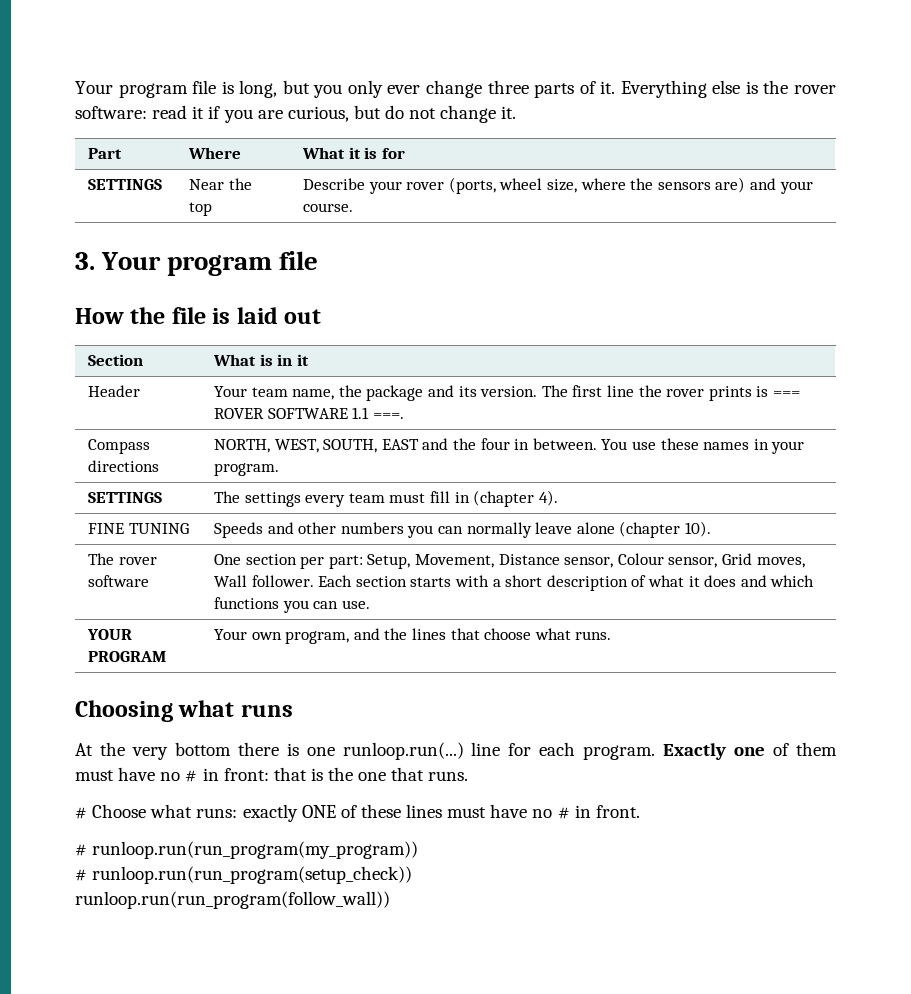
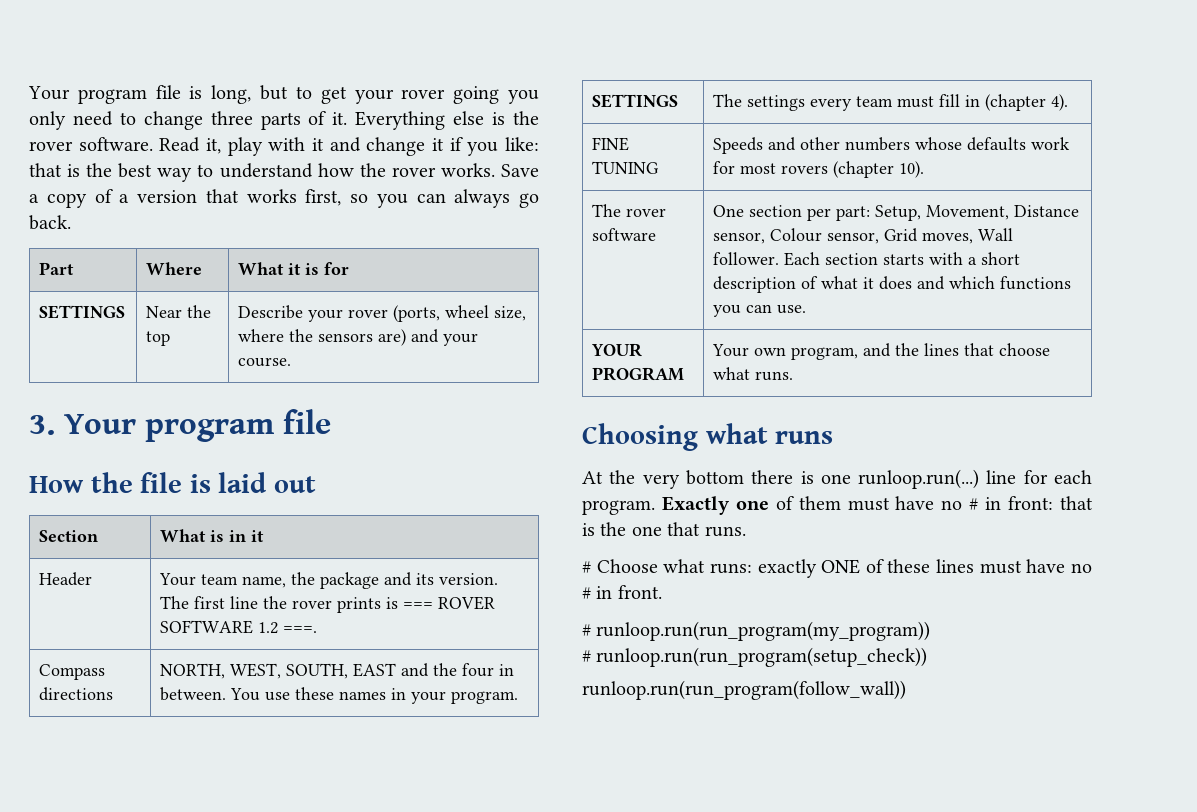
[313,80,421,98] you only ever -> [295,86,539,104] [29,111,136,130] to get your rover going you only need to
[75,105,517,123] software: read it if you are curious, but do not change it. -> [78,137,539,156] [29,163,540,182] [29,189,539,208] [29,215,71,230] software. Read it, play with it and change it if you like: that is the best way to understand how the rover works. Save a copy of a version that works first, so you can always go back.
[352,407,370,419] 1.1 -> [258,622,279,634] 1.2
[407,522,615,538] you can normally leave alone -> [915,137,1071,151] [713,161,829,174] whose defaults work for most rovers

